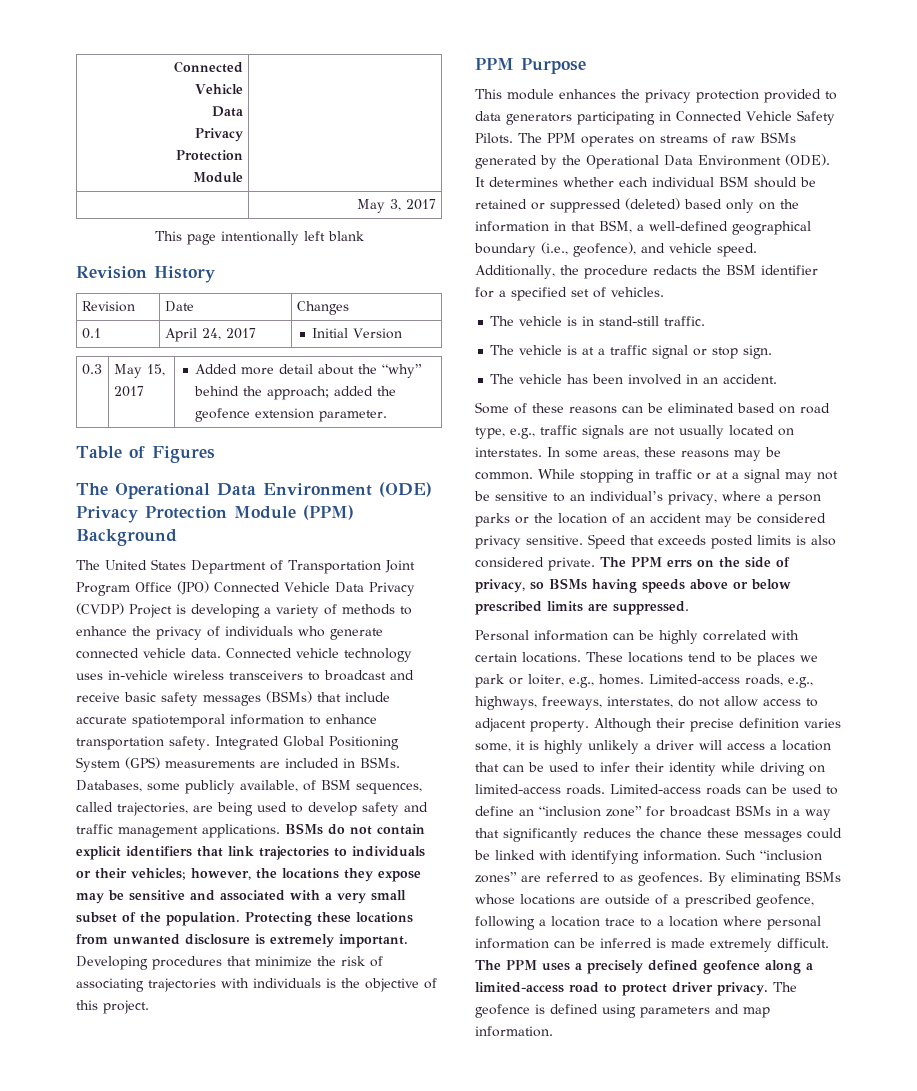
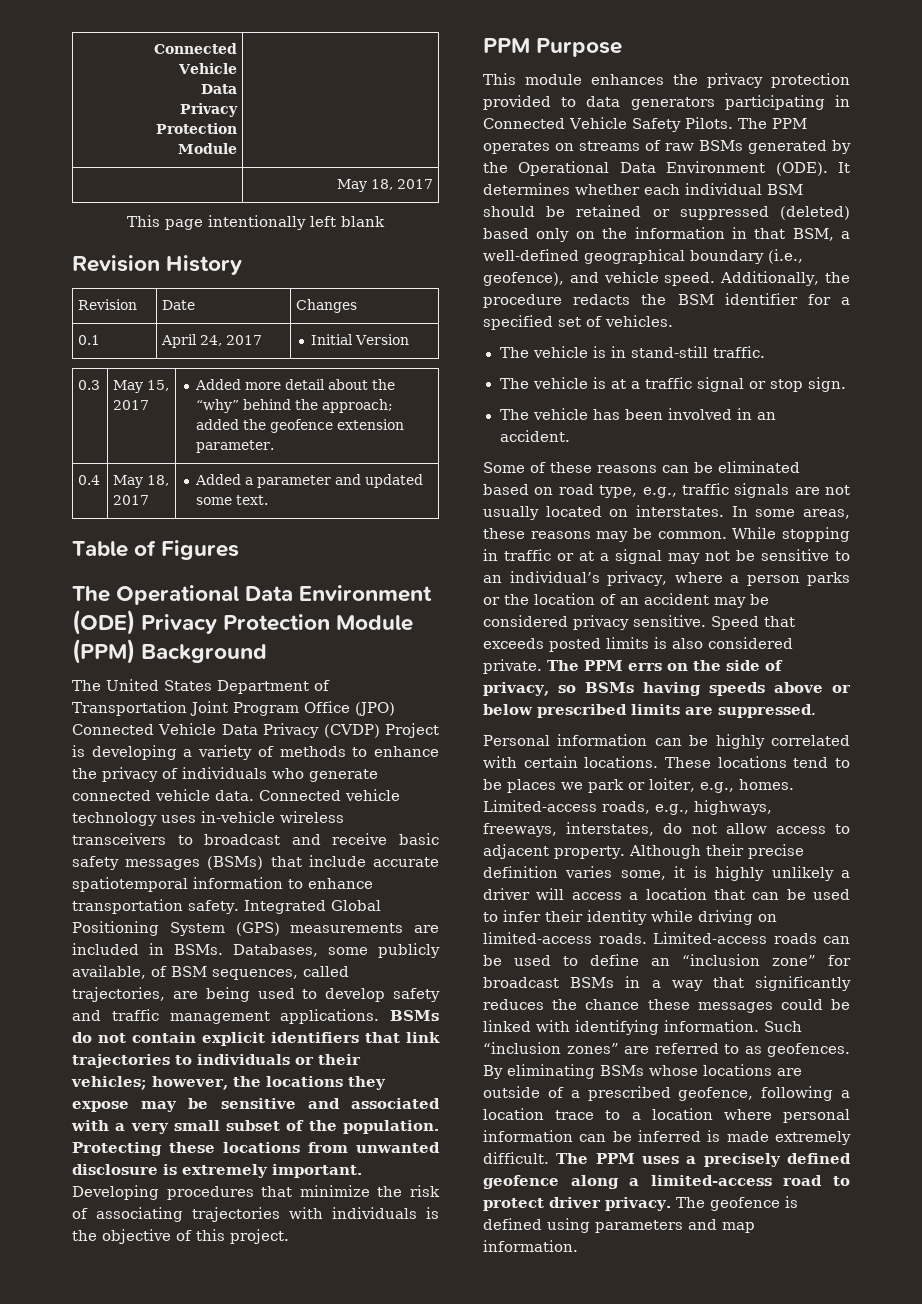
[390,199,402,211] 3, -> [370,179,393,190] 18,
(388, 416) none -> [78,475,101,485] [113,475,170,488] [113,495,150,505] [194,474,423,488] [195,495,268,505] // 0.4 | May 18, 2017 | Added a parameter and updated some text.

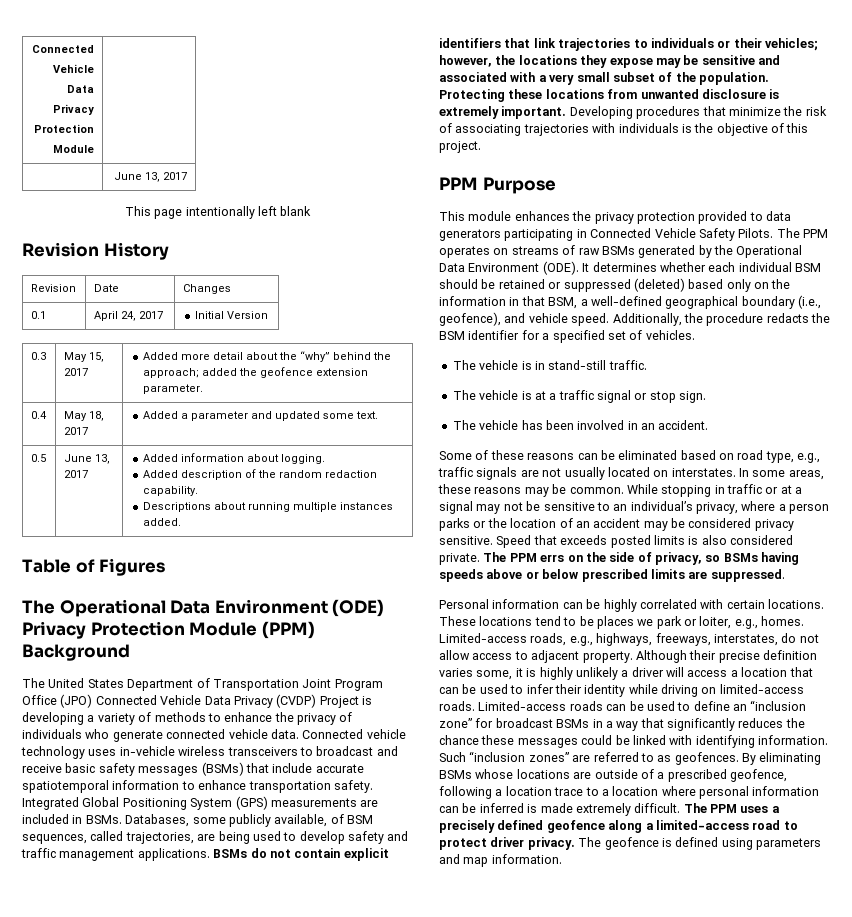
[336,179,393,192] May 18, -> [114,172,161,182] June 13,
(268, 500) none -> [30,454,46,462] [63,454,110,464] [63,470,88,478] [142,453,325,464] [142,469,377,480] [142,486,198,496] [142,502,393,512] [142,518,181,526] // 0.5 | June 13, 2017 | Added information about logging. // Added description of the random redaction capability. // Descriptions about running multiple instances added.

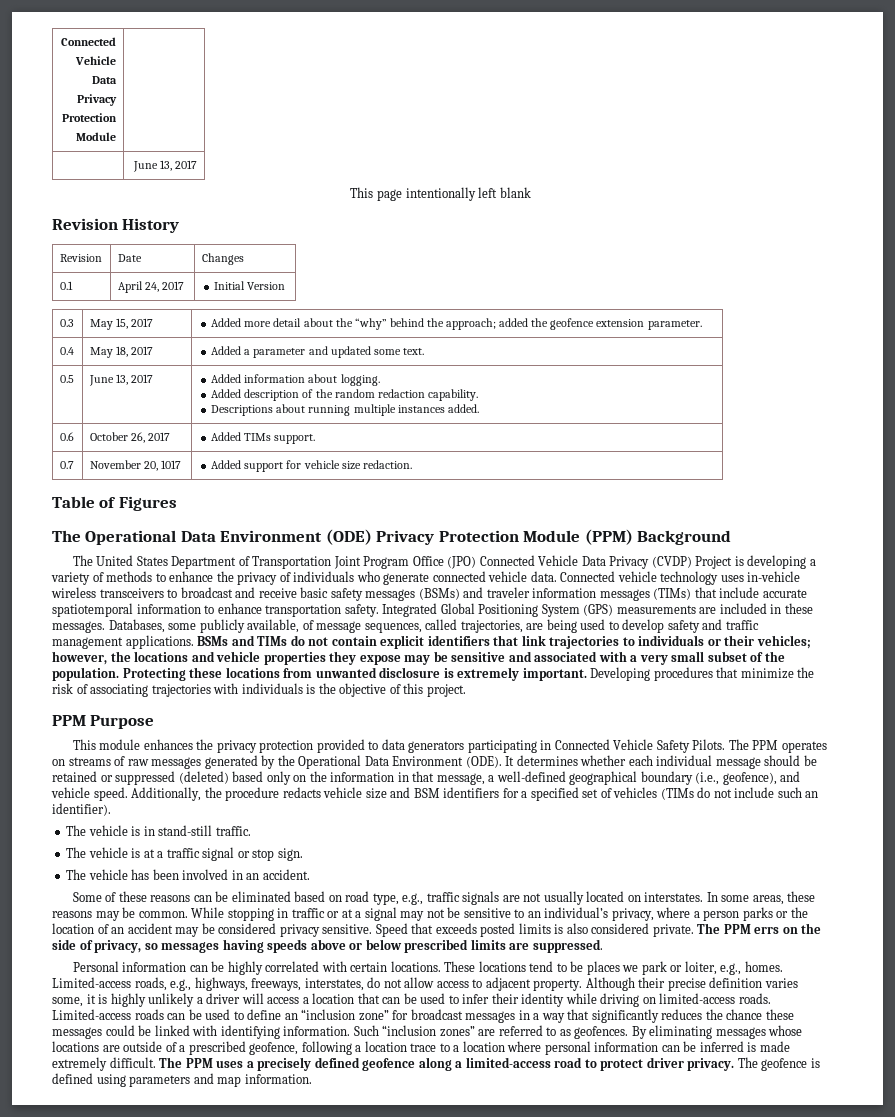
(181, 522) none -> [59,432,74,441] [89,432,170,443] [211,432,316,444] [59,461,74,469] [89,460,181,471] [211,460,412,472] // 0.6 | October 26, 2017 | Added TIMs support. // 0.7 | November 20, 1017 | Added support for vehicle size redaction.
(244, 769) none -> [463,587,692,601] and traveler information messages (TIMs)
[85,815,122,824] BSMs. -> [784,603,813,614] [52,621,105,633] these messages.
[347,815,373,824] BSM -> [316,621,362,633] message
(248, 853) none -> [231,635,288,646] and TIMs
(577, 60) none -> [191,651,326,665] and vehicle properties
[601,246,635,255] BSMs -> [151,757,202,769] messages
[795,263,821,272] BSM -> [715,757,761,769] message
[548,297,578,309] BSM, -> [436,773,485,785] message,
[811,313,830,323] [439,330,520,340] the BSM identifier -> [323,787,500,799] vehicle size and BSM identifiers
[645,330,695,340] vehicles. -> [613,787,819,800] [52,803,111,816] vehicles (TIMs do not include such an identifier).
[723,553,758,562] BSMs -> [161,942,220,953] messages
[556,719,590,728] BSMs -> [465,1011,516,1023] messages
[439,770,472,779] BSMs -> [715,1027,766,1039] messages

